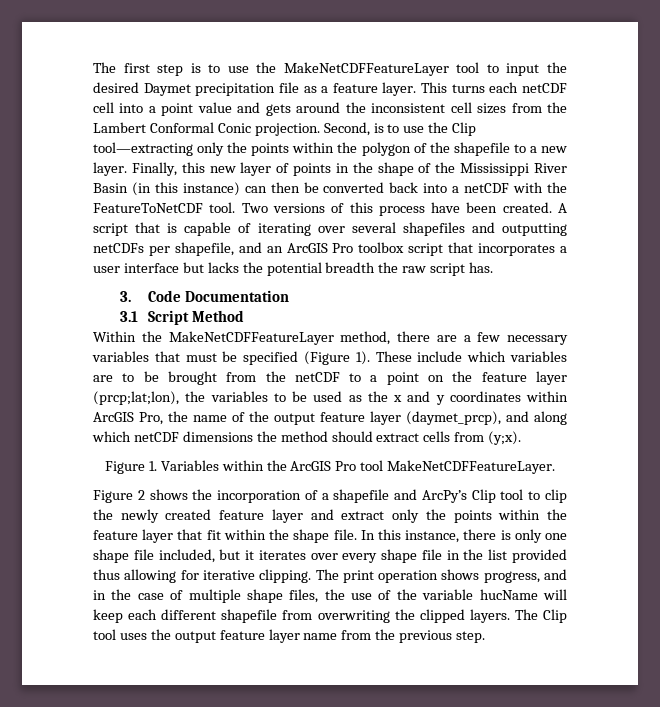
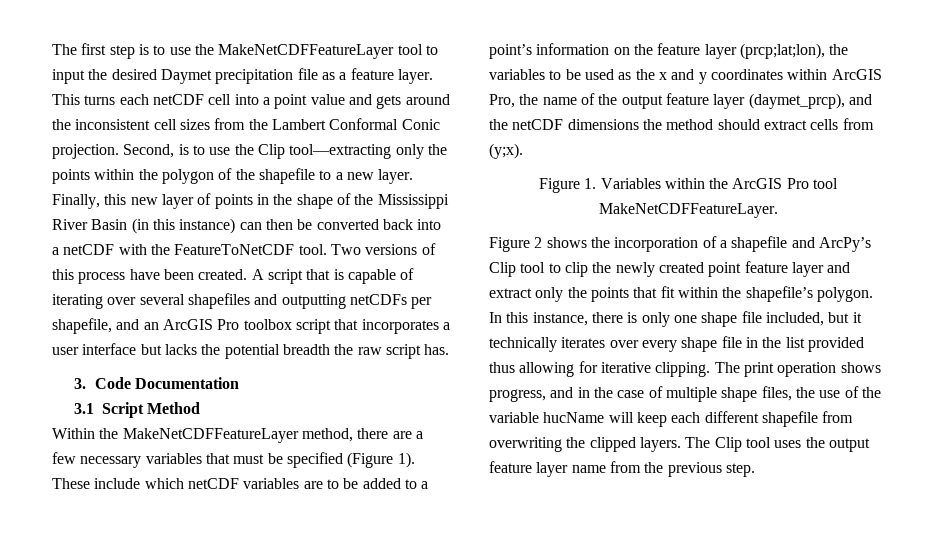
(507, 356) none -> [187,478,239,489] netCDF
[167,371,419,385] brought from the netCDF to a point -> [362,478,429,489] [489,43,610,59] added to a point’s information
[534,411,567,425] [92,431,131,442] along which -> [489,119,508,130] the
(212, 514) none -> [708,262,742,277] point
[498,509,568,520] [93,529,174,543] within the feature layer -> (629, 294) none
[293,529,357,543] shape file. -> [745,286,873,302] shapefile’s polygon.
(255, 555) none -> [489,337,557,352] technically

